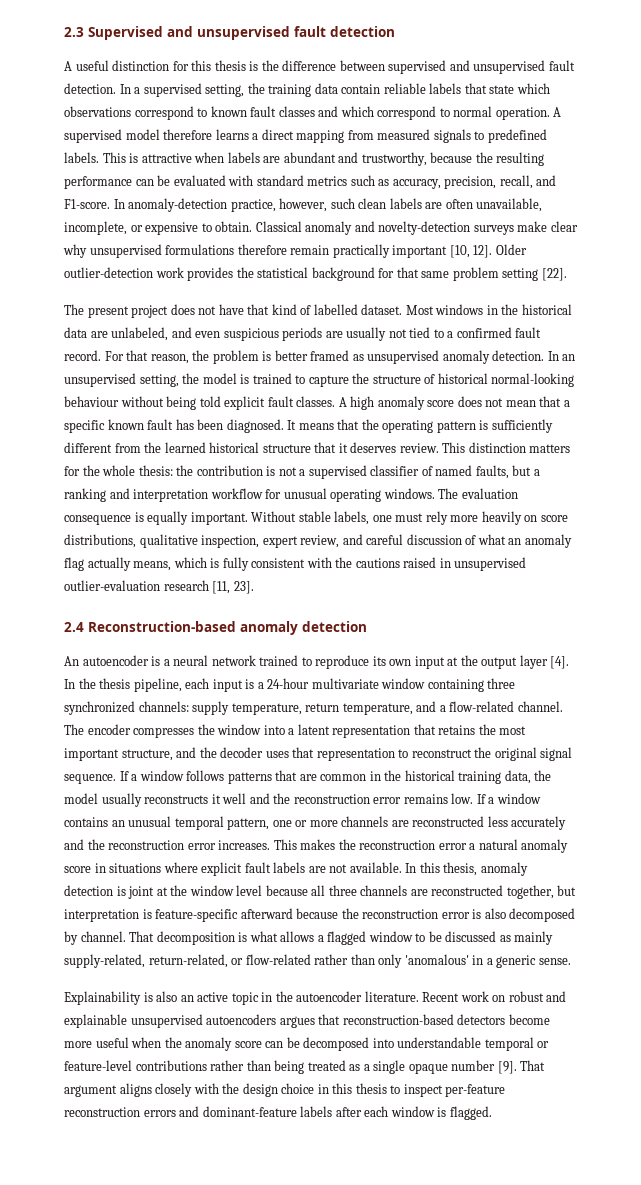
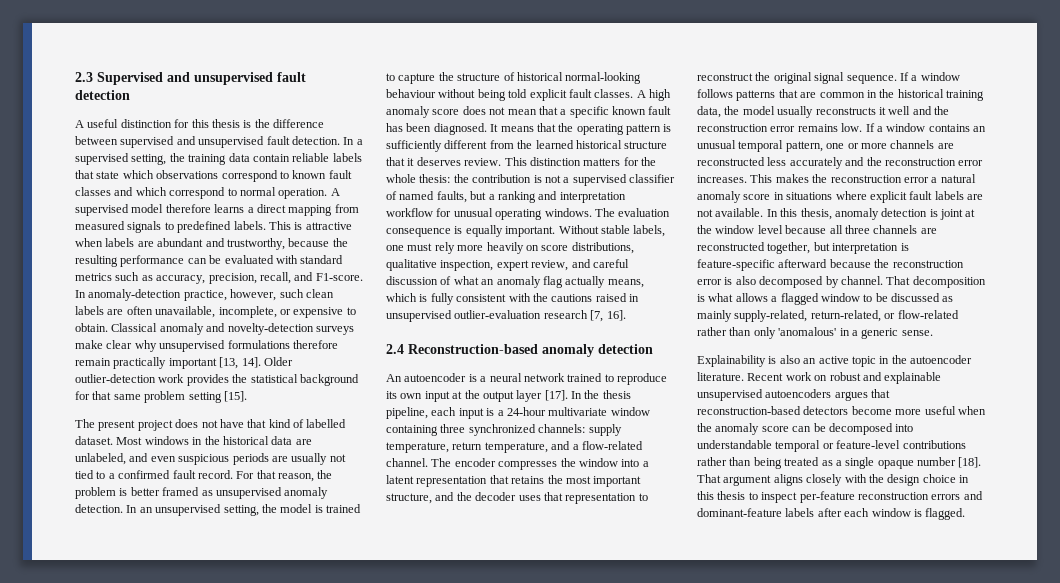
[449,245,493,258] [10, 12]. -> [219,357,261,369] [13, 14].
[541,268,567,281] [22]. -> [223,391,247,402] [15].
[212,581,254,594] [11, 23]. -> [590,310,626,322] [7, 16].
[550,656,570,669] [4]. -> [544,390,568,401] [17].
[497,1061,517,1074] [9]. -> [958,457,982,468] [18].

